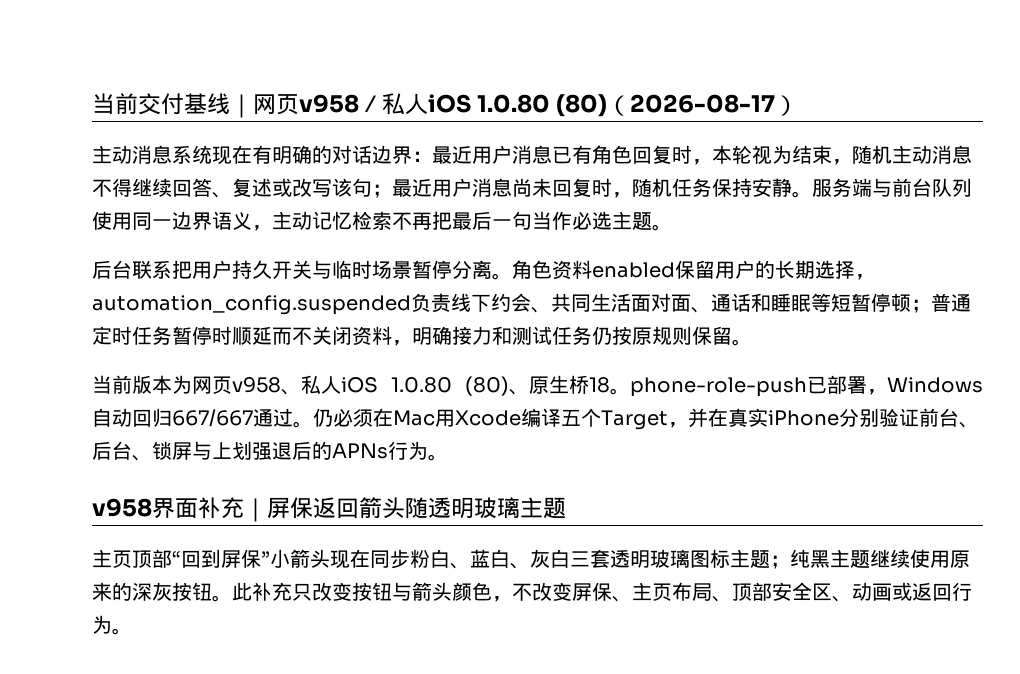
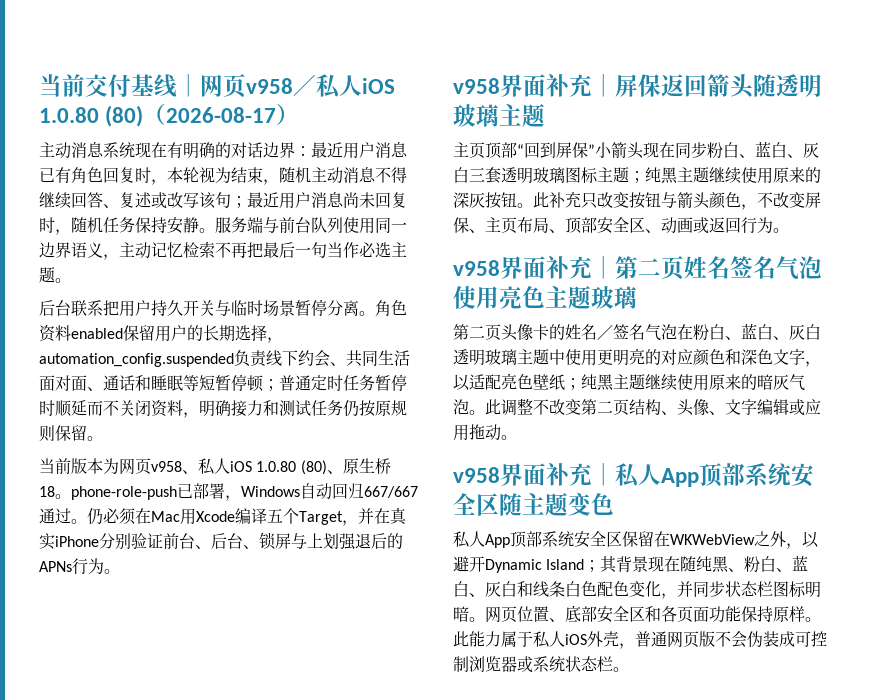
(132, 631) none -> [453,256,822,280] [453,285,637,309] [453,323,821,341] [453,348,821,367] [453,373,805,391] [453,398,821,416] [453,424,517,441] [453,463,814,488] [453,492,614,516] [453,531,819,549] [453,555,809,573] [453,581,821,599] [453,605,821,623] [453,631,827,649] [453,656,629,673] // v958界面补充｜第二页姓名签名气泡使用亮色主题玻璃 // 第二页头像卡的姓名／签名气泡在粉白、蓝白、灰白透明玻璃主题中使用更明亮的对应颜色和深色文字，以适配亮色壁纸；纯黑主题继续使用原来的暗灰气泡。此调整不改变第二页结构、头像、文字编辑或应用拖动。 // v958界面补充｜私人App顶部系统安全区随主题变色 // 私人App顶部系统安全区保留在WKWebView之外，以避开Dynamic Island；其背景现在随纯黑、粉白、蓝白、灰白和线条白色配色变化，并同步状态栏图标明暗。网页位置、底部安全区和各页面功能保持原样。此能力属于私人iOS外壳，普通网页版不会伪装成可控制浏览器或系统状态栏。

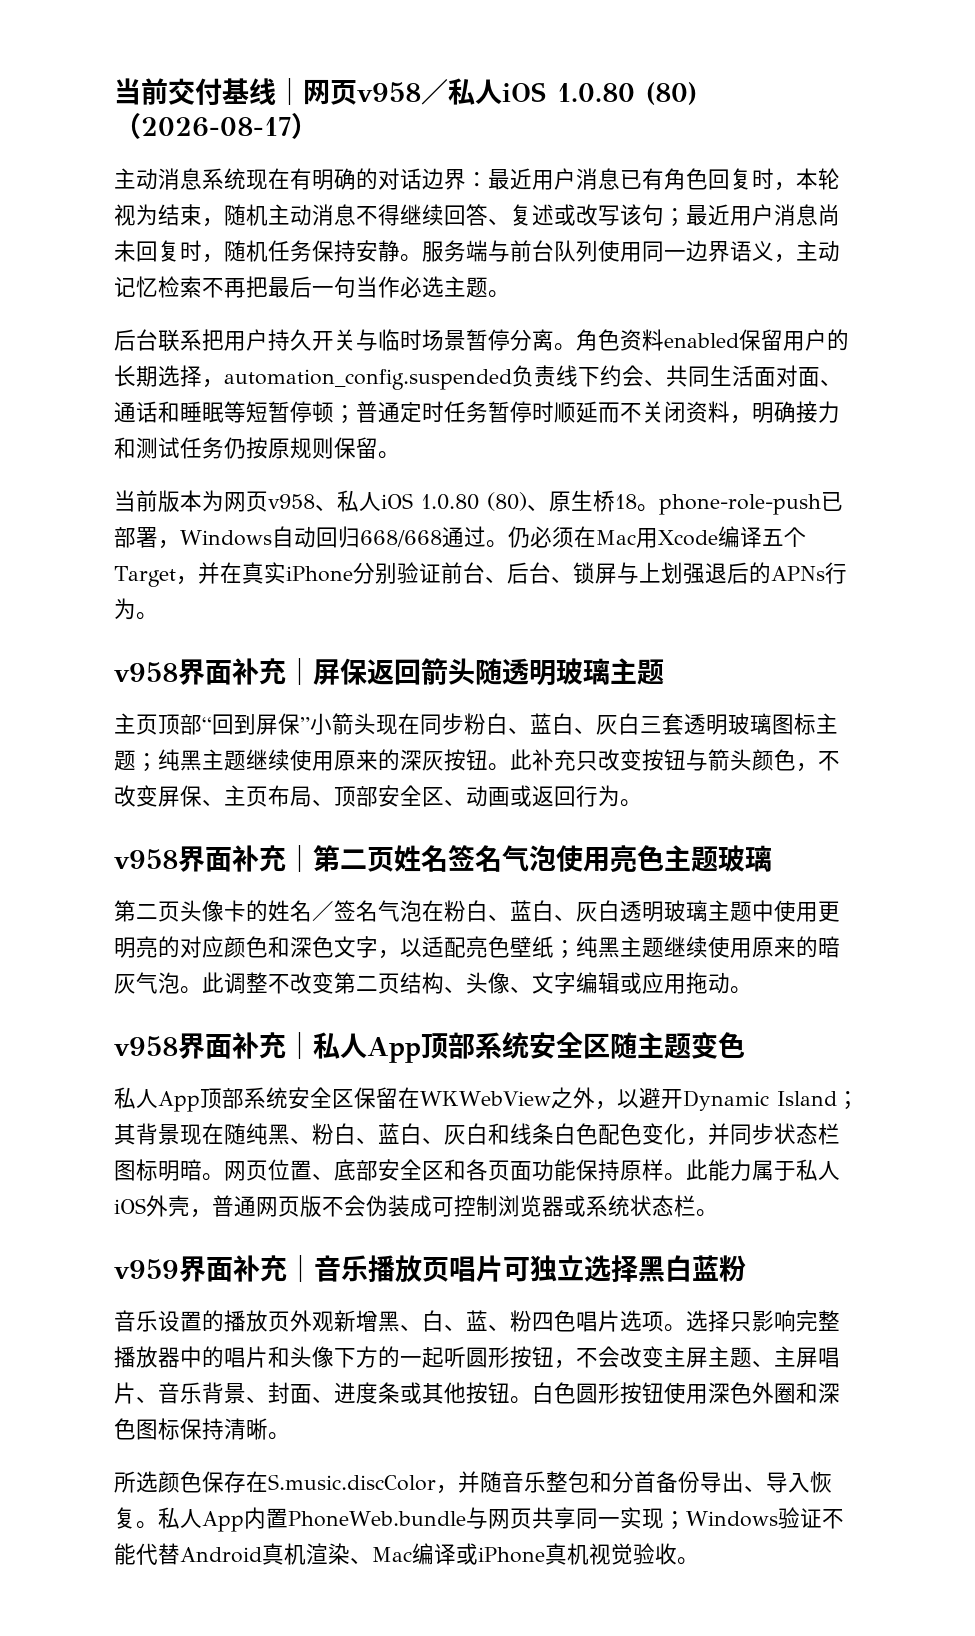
[364,486,418,498] 667/667 -> [360,530,442,547] 668/668
(629, 669) none -> [114,1255,746,1282] [114,1310,840,1332] [114,1346,840,1369] [114,1382,840,1404] [114,1418,290,1440] [114,1471,832,1494] [114,1507,844,1532] [114,1543,699,1565] // v959界面补充｜音乐播放页唱片可独立选择黑白蓝粉 // 音乐设置的播放页外观新增黑、白、蓝、粉四色唱片选项。选择只影响完整播放器中的唱片和头像下方的一起听圆形按钮，不会改变主屏主题、主屏唱片、音乐背景、封面、进度条或其他按钮。白色圆形按钮使用深色外圈和深色图标保持清晰。 // 所选颜色保存在S.music.discColor，并随音乐整包和分首备份导出、导入恢复。私人App内置PhoneWeb.bundle与网页共享同一实现；Windows验证不能代替Android真机渲染、Mac编译或iPhone真机视觉验收。

